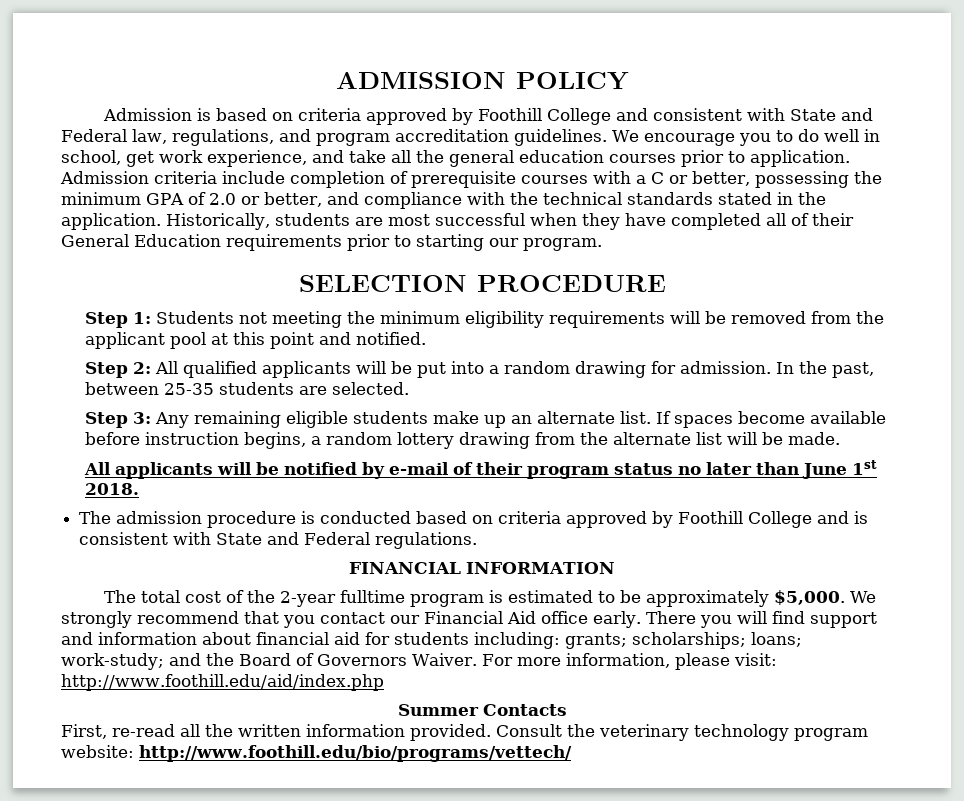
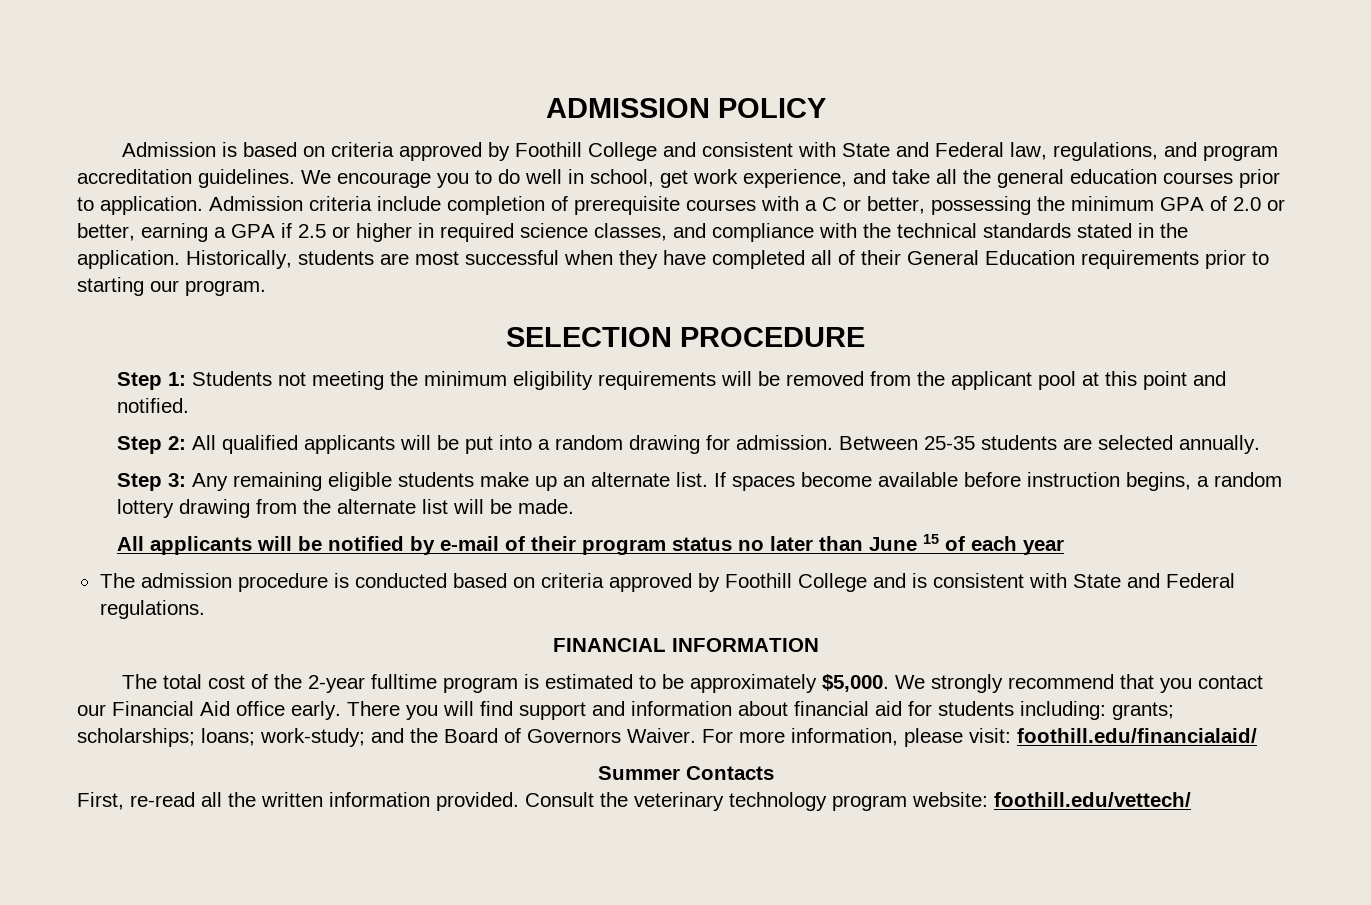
(322, 199) none -> [141,223,667,242] earning a GPA if 2.5 or higher in required science classes,
[775,361,874,378] [84,382,159,395] In the past, between -> [838,436,918,450] Between
[331,382,409,395] selected. -> [1097,435,1260,454] selected annually.
[851,460,877,475] [84,483,139,495] 1st 2018. -> [922,534,1064,555] 15 of each year
[61,674,384,691] http://www.foothill.edu/aid/index.php -> [1017,728,1257,743] foothill.edu/financialaid/
[139,745,572,762] http://www.foothill.edu/bio/programs/vettech/ -> [994,792,1191,807] foothill.edu/vettech/

